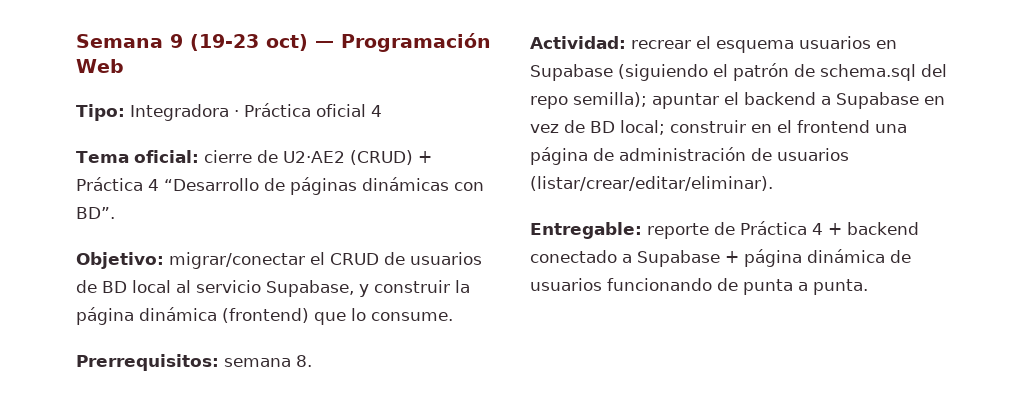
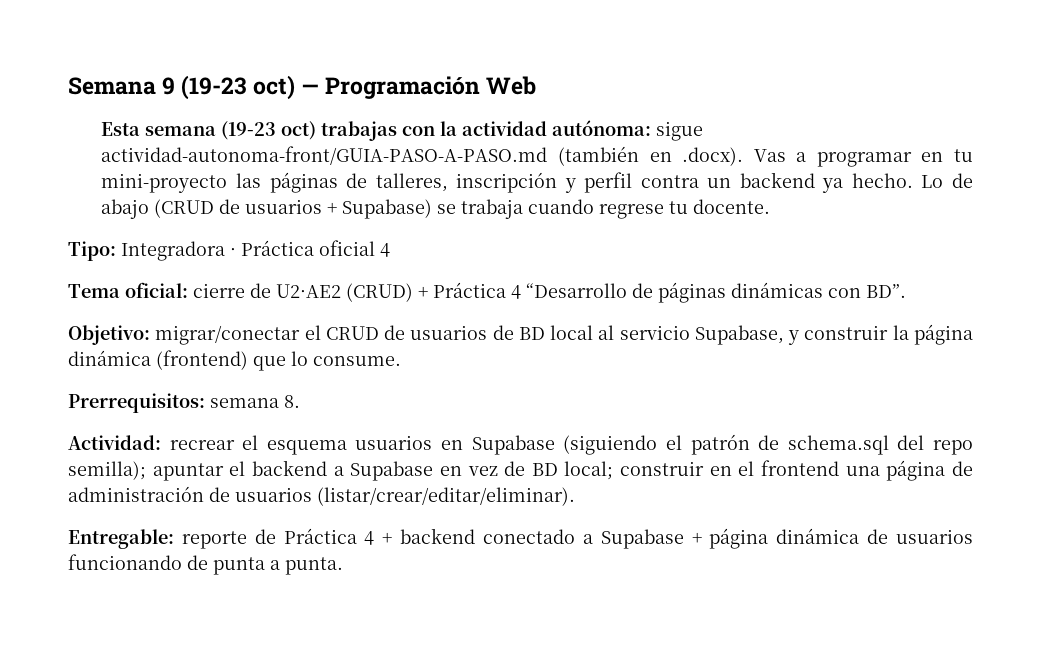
(124, 66) none -> [101,120,704,141] [101,146,973,167] [101,172,974,193] [101,199,771,219] // Esta semana (19-23 oct) trabajas con la actividad autónoma: sigue actividad-autonoma-front/GUIA-PASO-A-PASO.md (también en .docx). Vas a programar en tu mini-proyecto las páginas de talleres, inscripción y perfil contra un backend ya hecho. Lo de abajo (CRUD de usuarios + Supabase) se trabaja cuando regrese tu docente.

